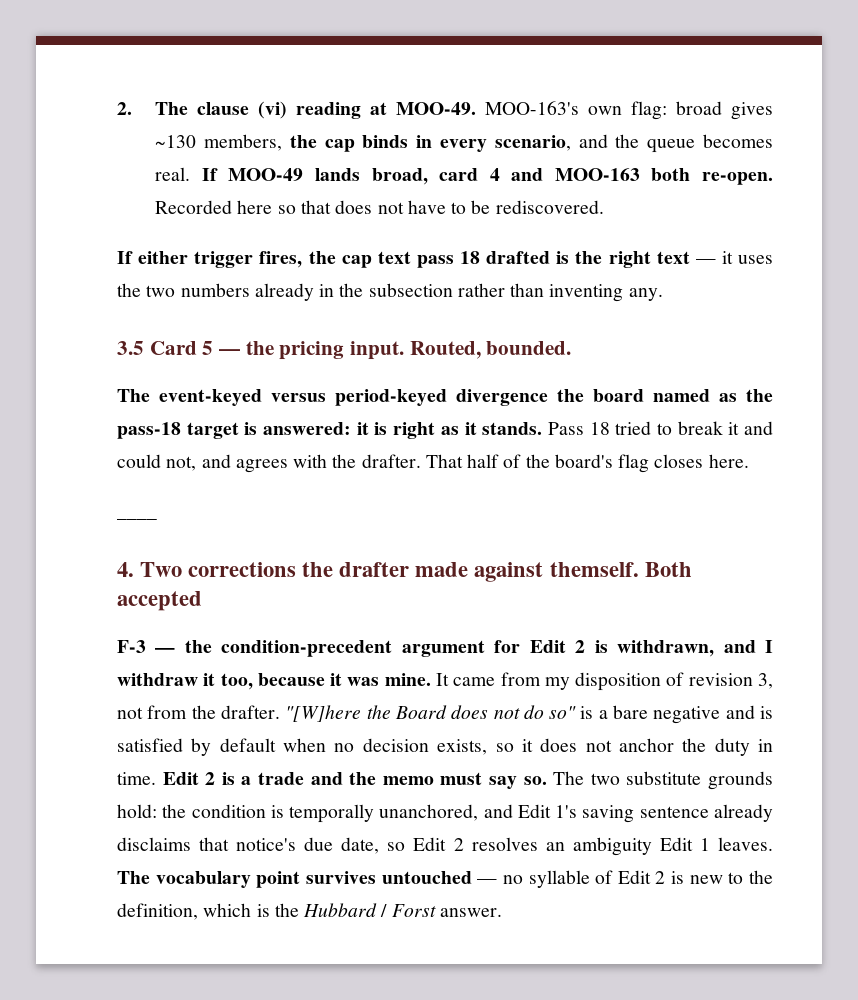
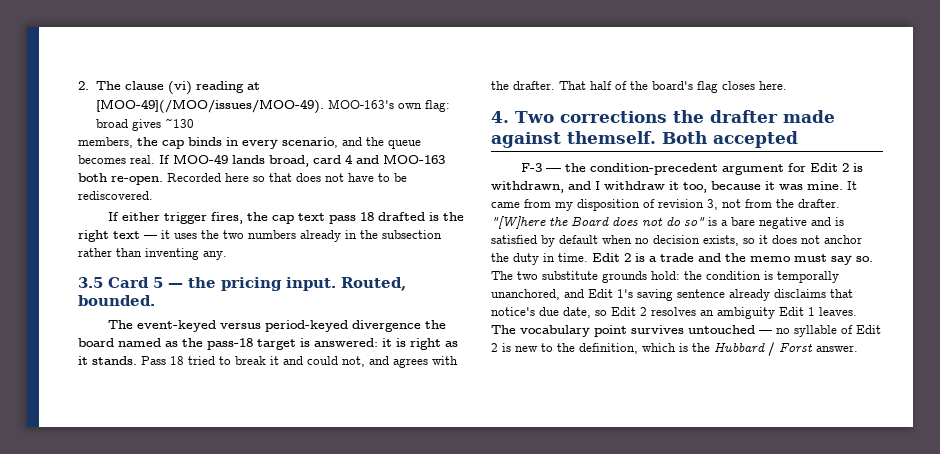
[396,102,477,115] MOO-49. -> [95,99,324,114] [MOO-49](/MOO/issues/MOO-49).
(197, 141) none -> (194, 123) //
[117,518,157,520] // ____ -> (787, 85) none

